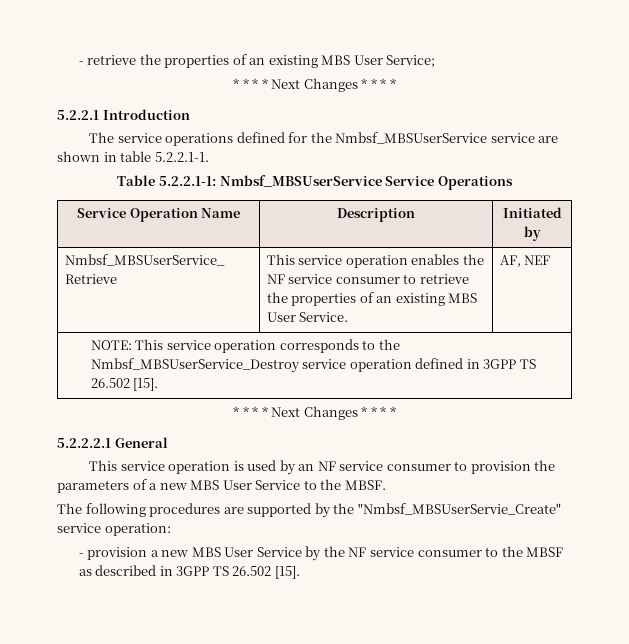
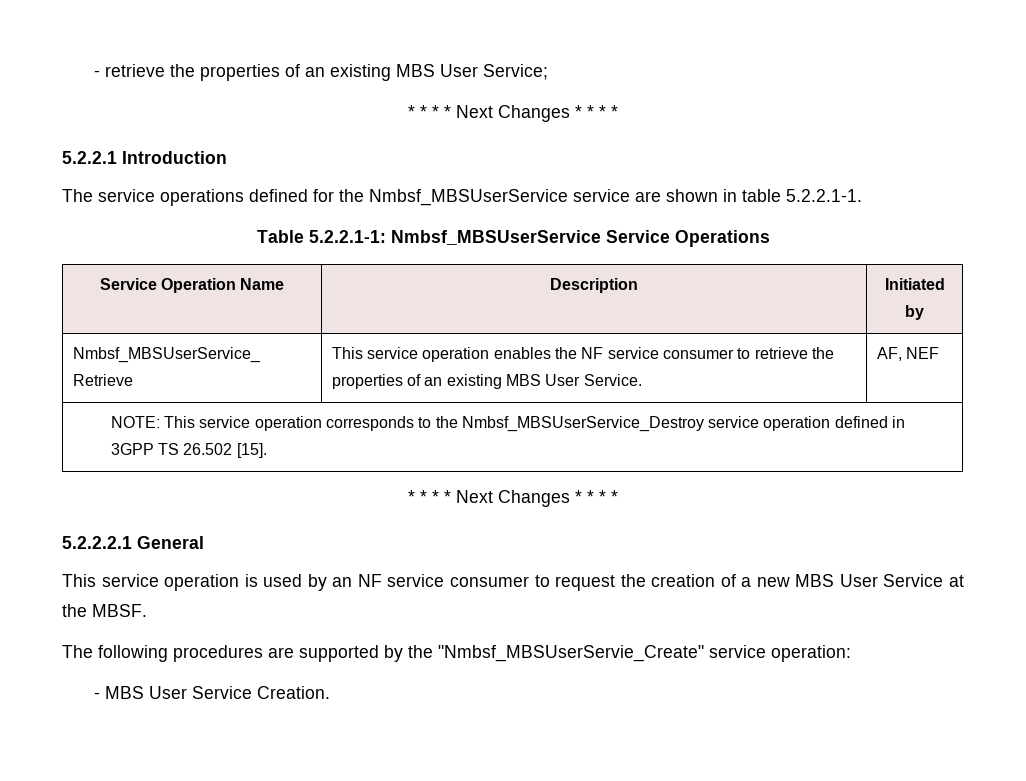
[470,460,556,474] [57,480,129,493] provision the parameters -> [555,574,716,591] request the creation
[303,480,317,490] to -> [948,575,964,587] at
[87,546,564,561] [78,565,300,579] provision a new MBS User Service by the NF service consumer to the MBSF as described in 3GPP TS 26.502 [15]. -> [104,686,330,699] MBS User Service Creation.

